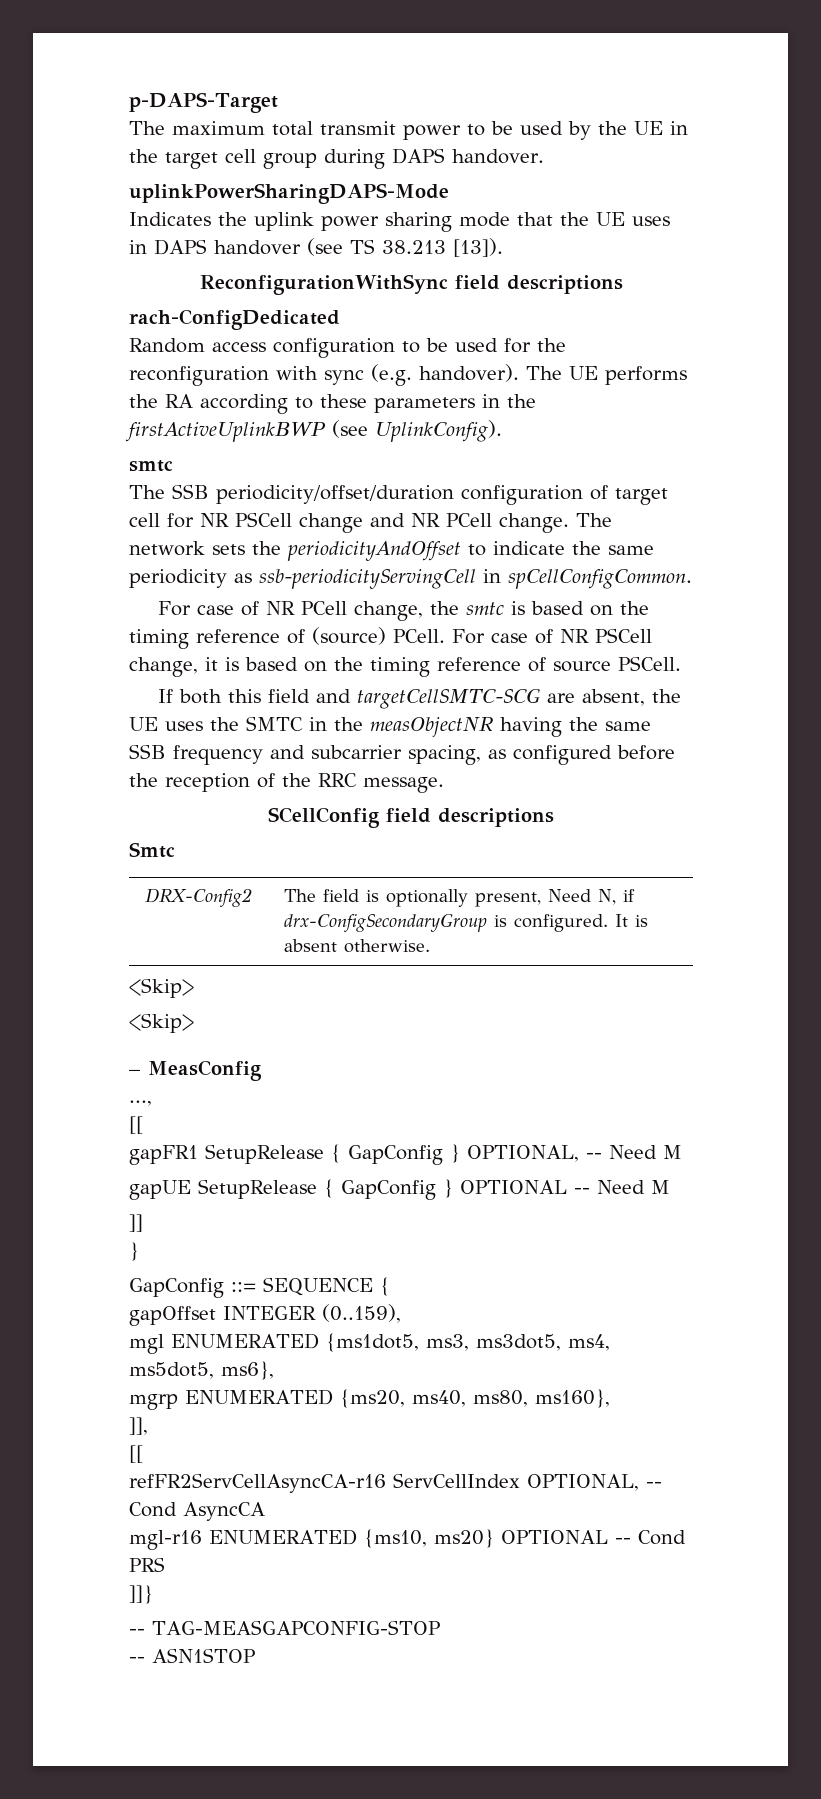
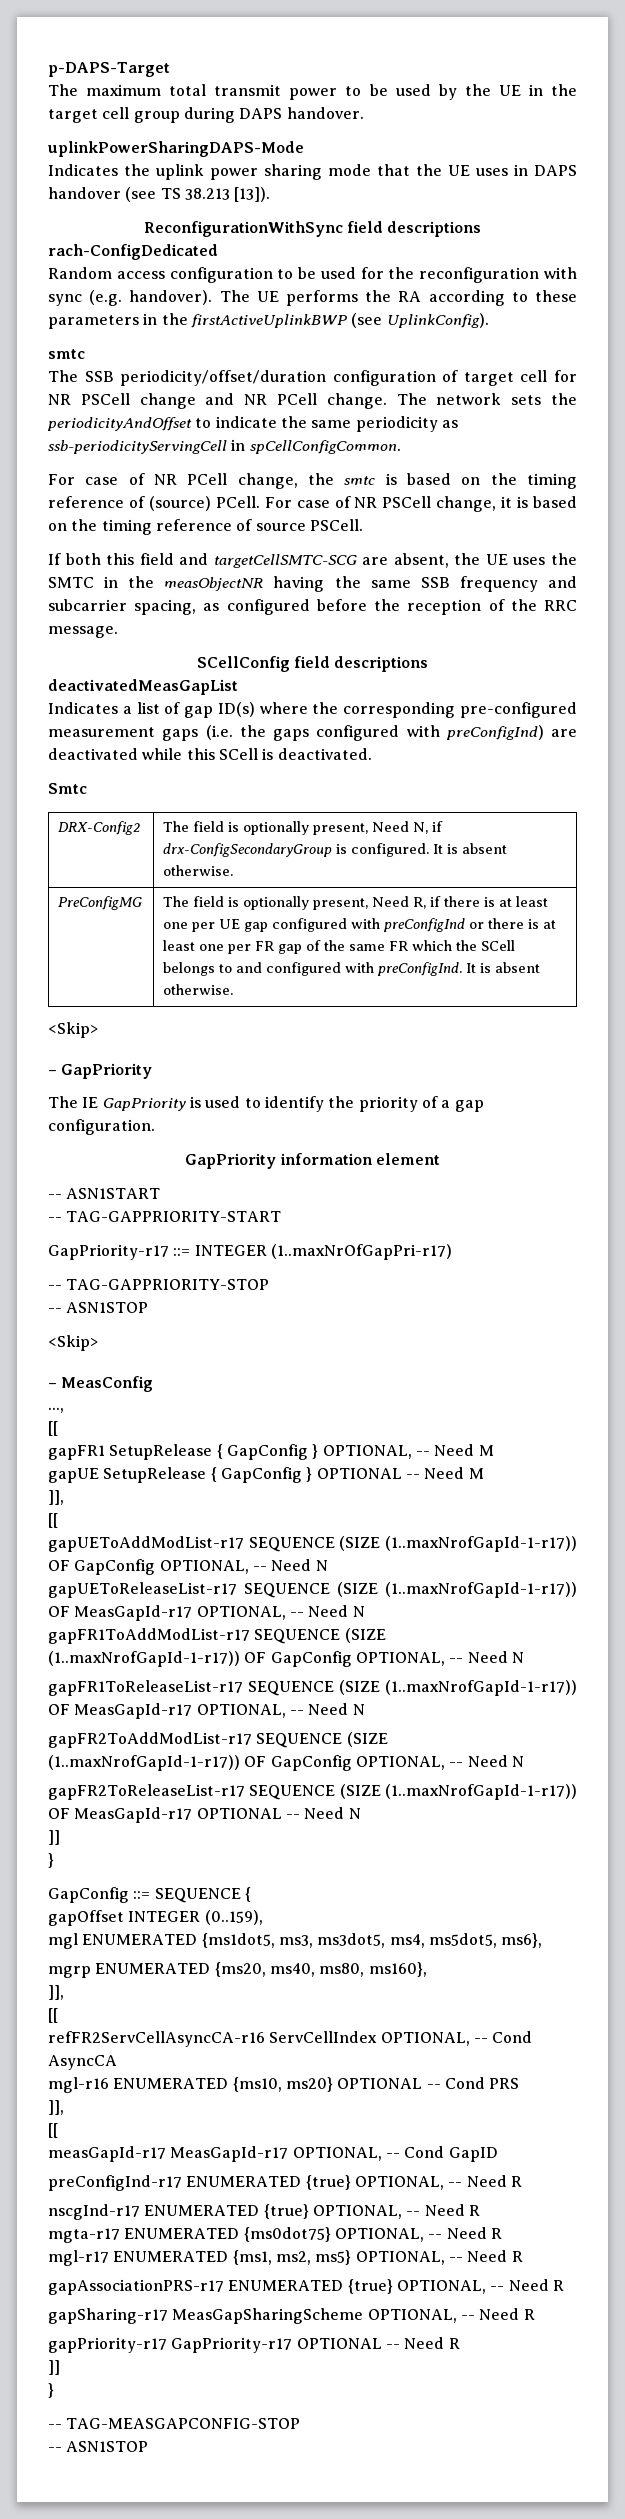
(554, 817) none -> [48,679,238,695] [48,702,577,718] [48,725,577,741] [48,748,372,760] // deactivatedMeasGapList // Indicates a list of gap ID(s) where the corresponding pre-configured measurement gaps (i.e. the gaps configured with preConfigInd) are deactivated while this SCell is deactivated.
[129,978,194,998] // <Skip> -> [58,896,143,910] [163,896,549,910] [163,918,557,932] [163,940,516,954] [163,962,541,976] [163,984,234,995] [48,1022,98,1038] [48,1063,153,1079] [48,1096,484,1112] [48,1119,155,1135] [185,1153,440,1169] [48,1188,161,1199] [48,1211,282,1222] [48,1244,452,1260] [48,1279,270,1290] [48,1302,149,1313] // PreConfigMG | The field is optionally present, Need R, if there is at least one per UE gap configured with preConfigInd or there is at least one per FR gap of the same FR which the SCell belongs to and configured with preConfigInd. It is absent otherwise. // <Skip> // – GapPriority // The IE GapPriority is used to identify the priority of a gap configuration. // GapPriority information element // -- ASN1START // -- TAG-GAPPRIORITY-START // GapPriority-r17 ::= INTEGER (1..maxNrOfGapPri-r17) // -- TAG-GAPPRIORITY-STOP // -- ASN1STOP
(670, 1187) none -> [48,1490,64,1505] [48,1513,58,1528] [48,1536,577,1552] [48,1559,328,1575] [48,1582,577,1598] [48,1605,365,1621] [48,1628,386,1644] [48,1651,524,1667] [48,1680,577,1696] [48,1703,365,1719] [48,1732,388,1748] [48,1755,524,1771] [48,1784,577,1800] [48,1807,361,1823] // ]], // [[ // gapUEToAddModList-r17 SEQUENCE (SIZE (1..maxNrofGapId-1-r17)) OF GapConfig OPTIONAL, -- Need N // gapUEToReleaseList-r17 SEQUENCE (SIZE (1..maxNrofGapId-1-r17)) OF MeasGapId-r17 OPTIONAL, -- Need N // gapFR1ToAddModList-r17 SEQUENCE (SIZE (1..maxNrofGapId-1-r17)) OF GapConfig OPTIONAL, -- Need N // gapFR1ToReleaseList-r17 SEQUENCE (SIZE (1..maxNrofGapId-1-r17)) OF MeasGapId-r17 OPTIONAL, -- Need N // gapFR2ToAddModList-r17 SEQUENCE (SIZE (1..maxNrofGapId-1-r17)) OF GapConfig OPTIONAL, -- Need N // gapFR2ToReleaseList-r17 SEQUENCE (SIZE (1..maxNrofGapId-1-r17)) OF MeasGapId-r17 OPTIONAL -- Need N
[129,1585,153,1604] ]]} -> [48,2100,64,2115] [48,2123,58,2138] [48,2146,498,2162] [48,2175,522,2191] [48,2204,480,2220] [48,2227,502,2243] [48,2250,523,2266] [48,2279,564,2295] [48,2308,535,2324] [48,2337,460,2353] [48,2360,60,2375] [48,2383,54,2398] ]], // [[ // measGapId-r17 MeasGapId-r17 OPTIONAL, -- Cond GapID // preConfigInd-r17 ENUMERATED {true} OPTIONAL, -- Need R // nscgInd-r17 ENUMERATED {true} OPTIONAL, -- Need R // mgta-r17 ENUMERATED {ms0dot75} OPTIONAL, -- Need R // mgl-r17 ENUMERATED {ms1, ms2, ms5} OPTIONAL, -- Need R // gapAssociationPRS-r17 ENUMERATED {true} OPTIONAL, -- Need R // gapSharing-r17 MeasGapSharingScheme OPTIONAL, -- Need R // gapPriority-r17 GapPriority-r17 OPTIONAL -- Need R // ]] // }

